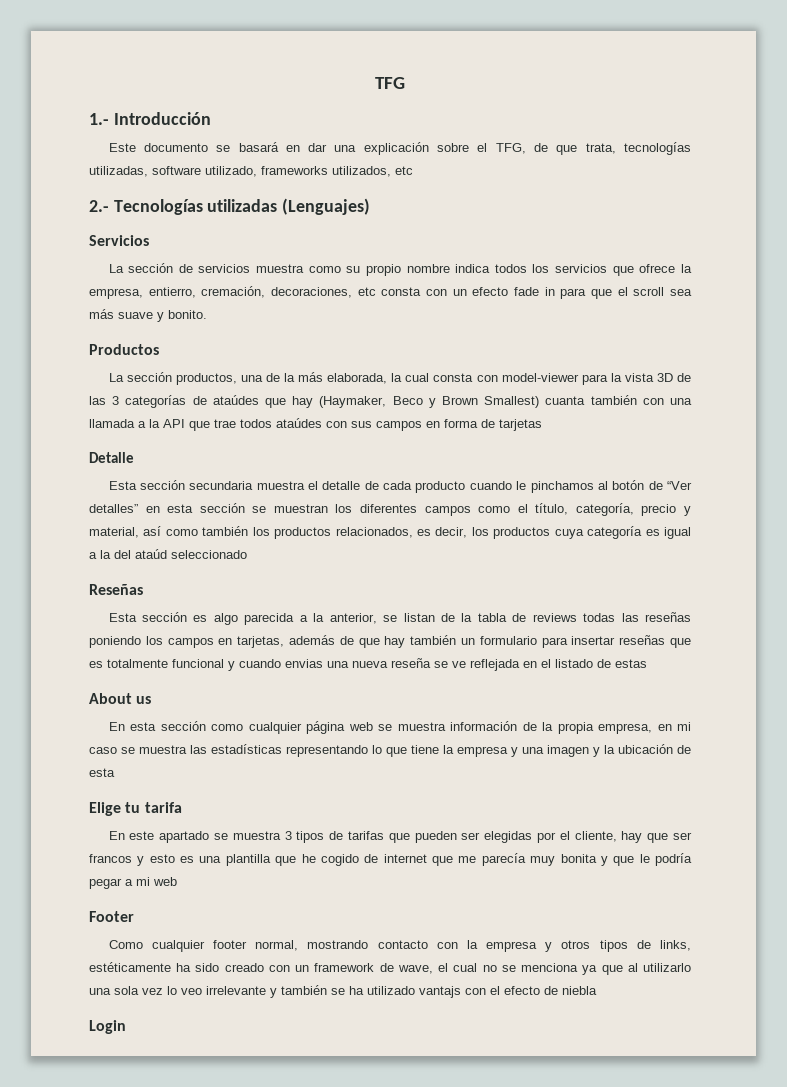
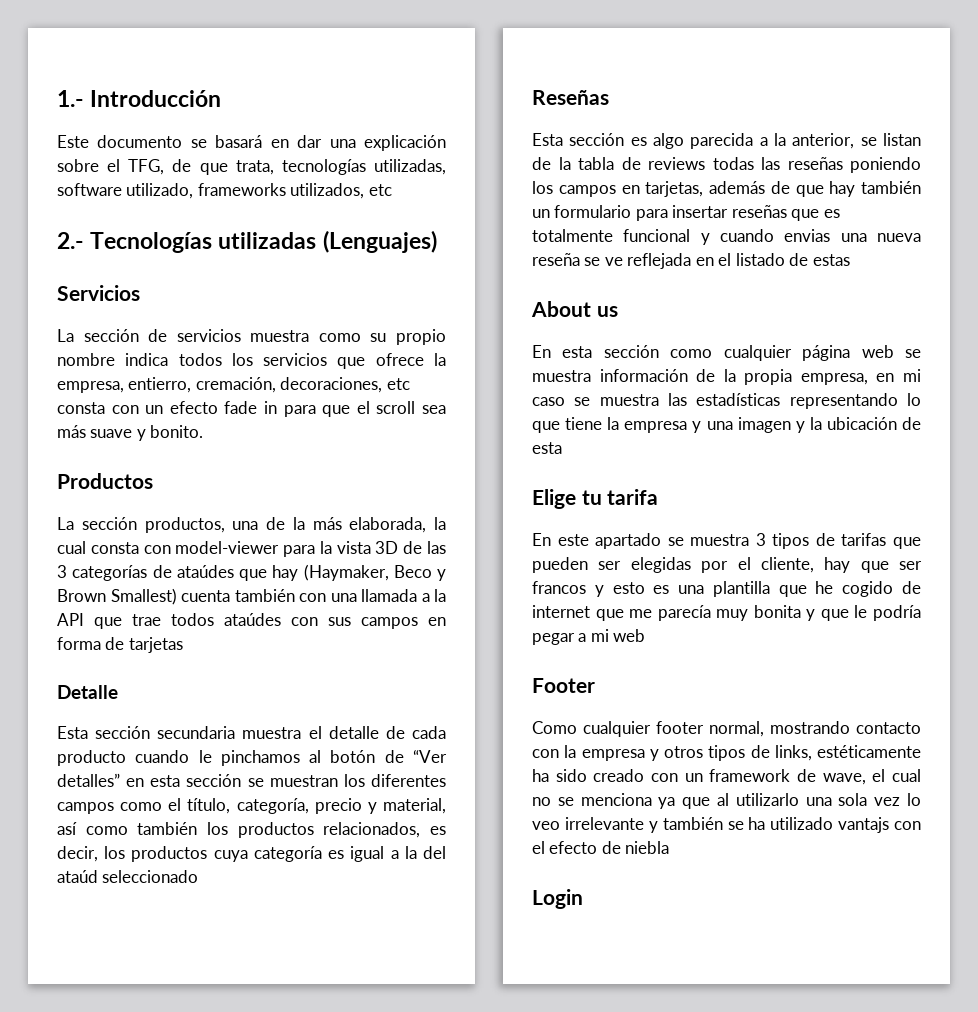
[375,77,405,89] TFG // -> (57, 98) none
[545,396,586,405] cuanta -> [181,590,230,602] cuenta

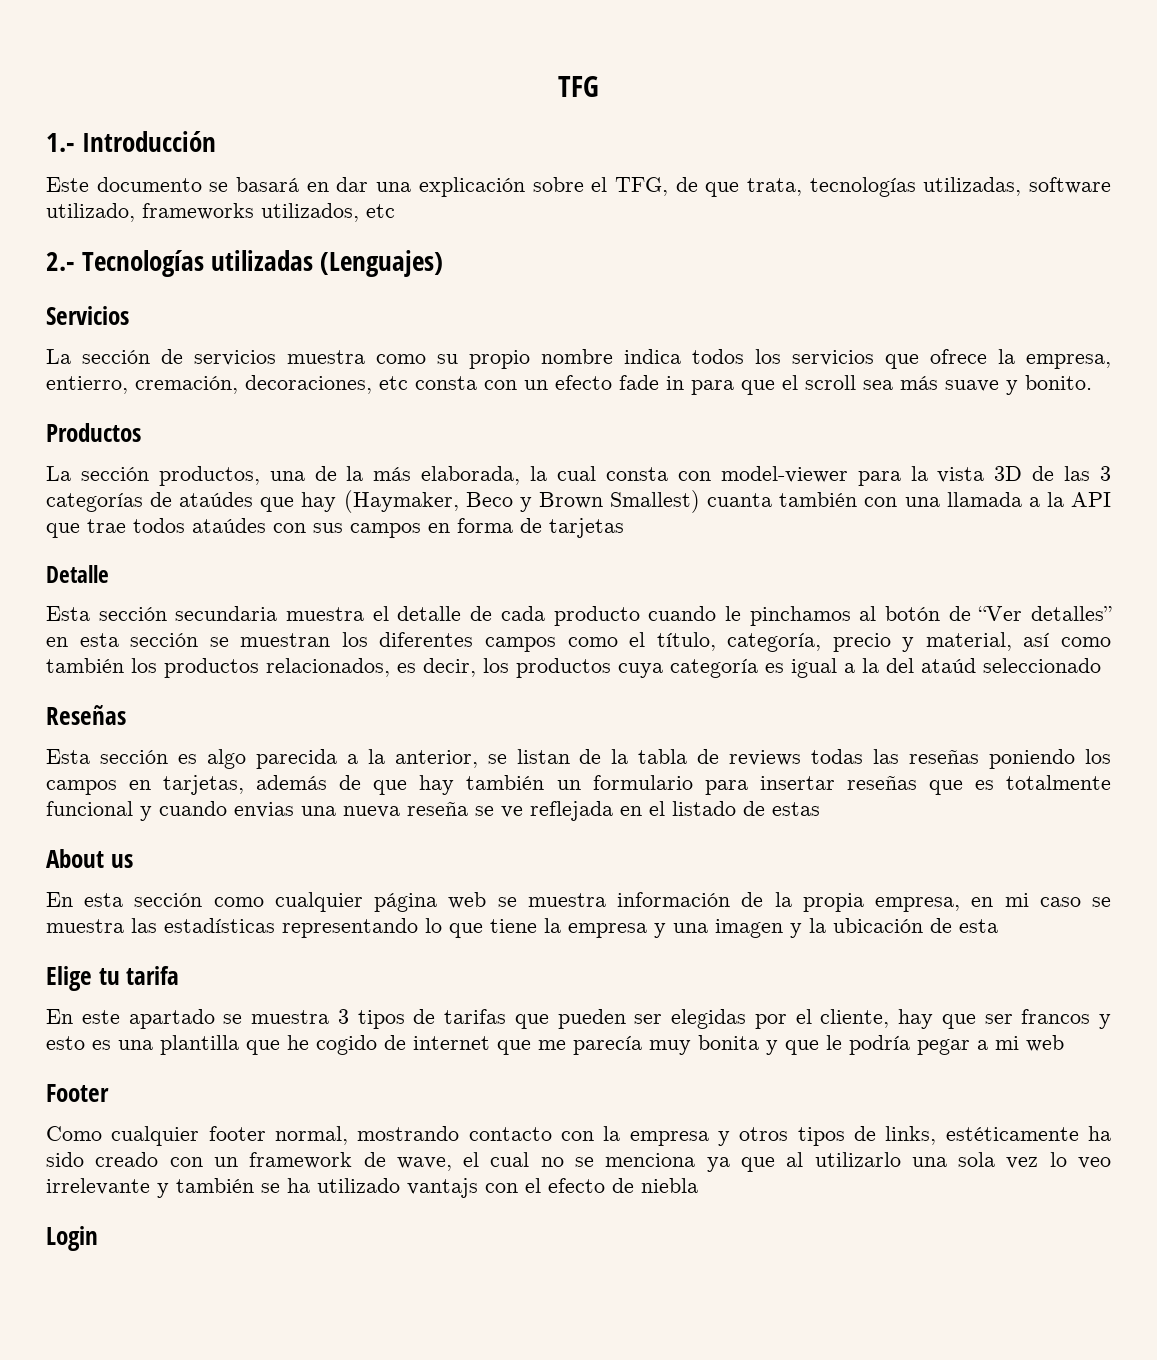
(57, 98) none -> [558,76,599,97] TFG //
[181,590,230,602] cuenta -> [707,493,773,507] cuanta

